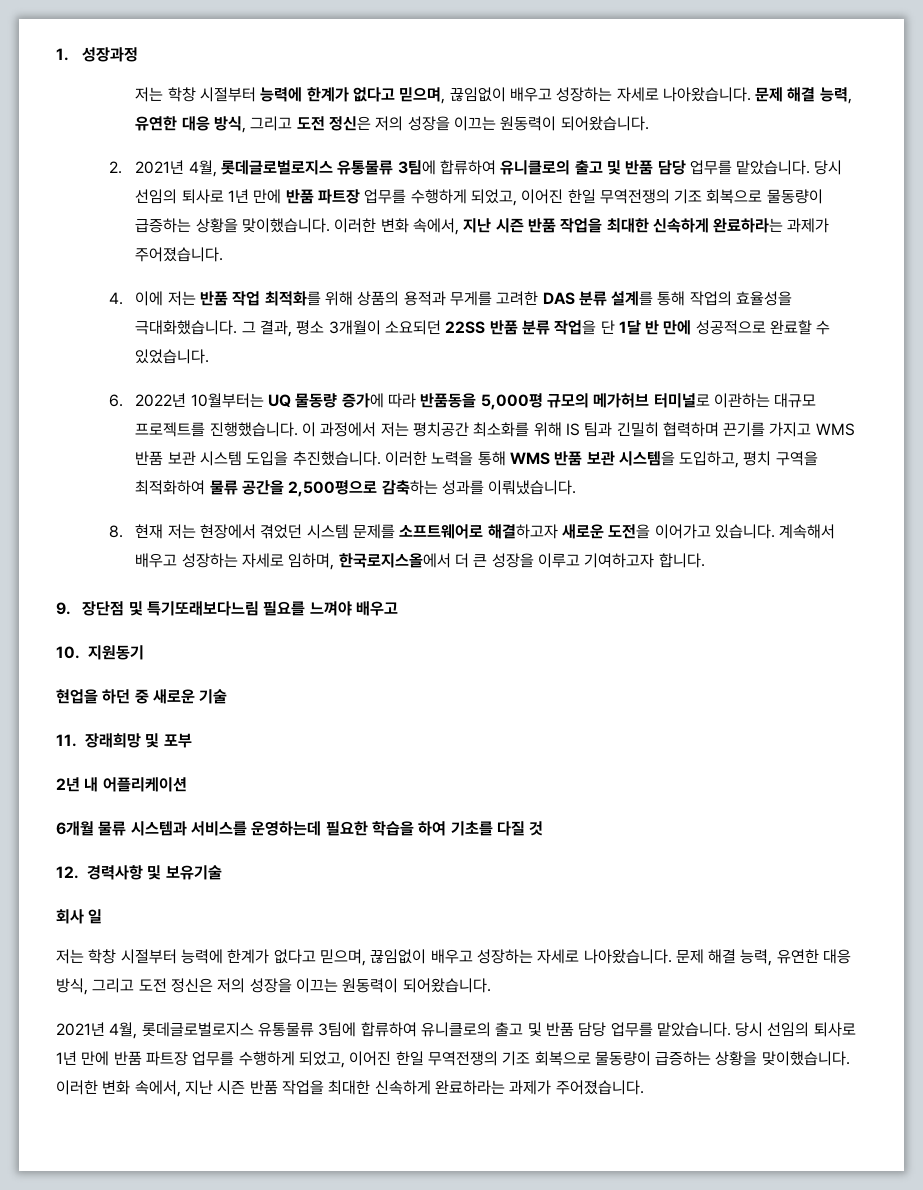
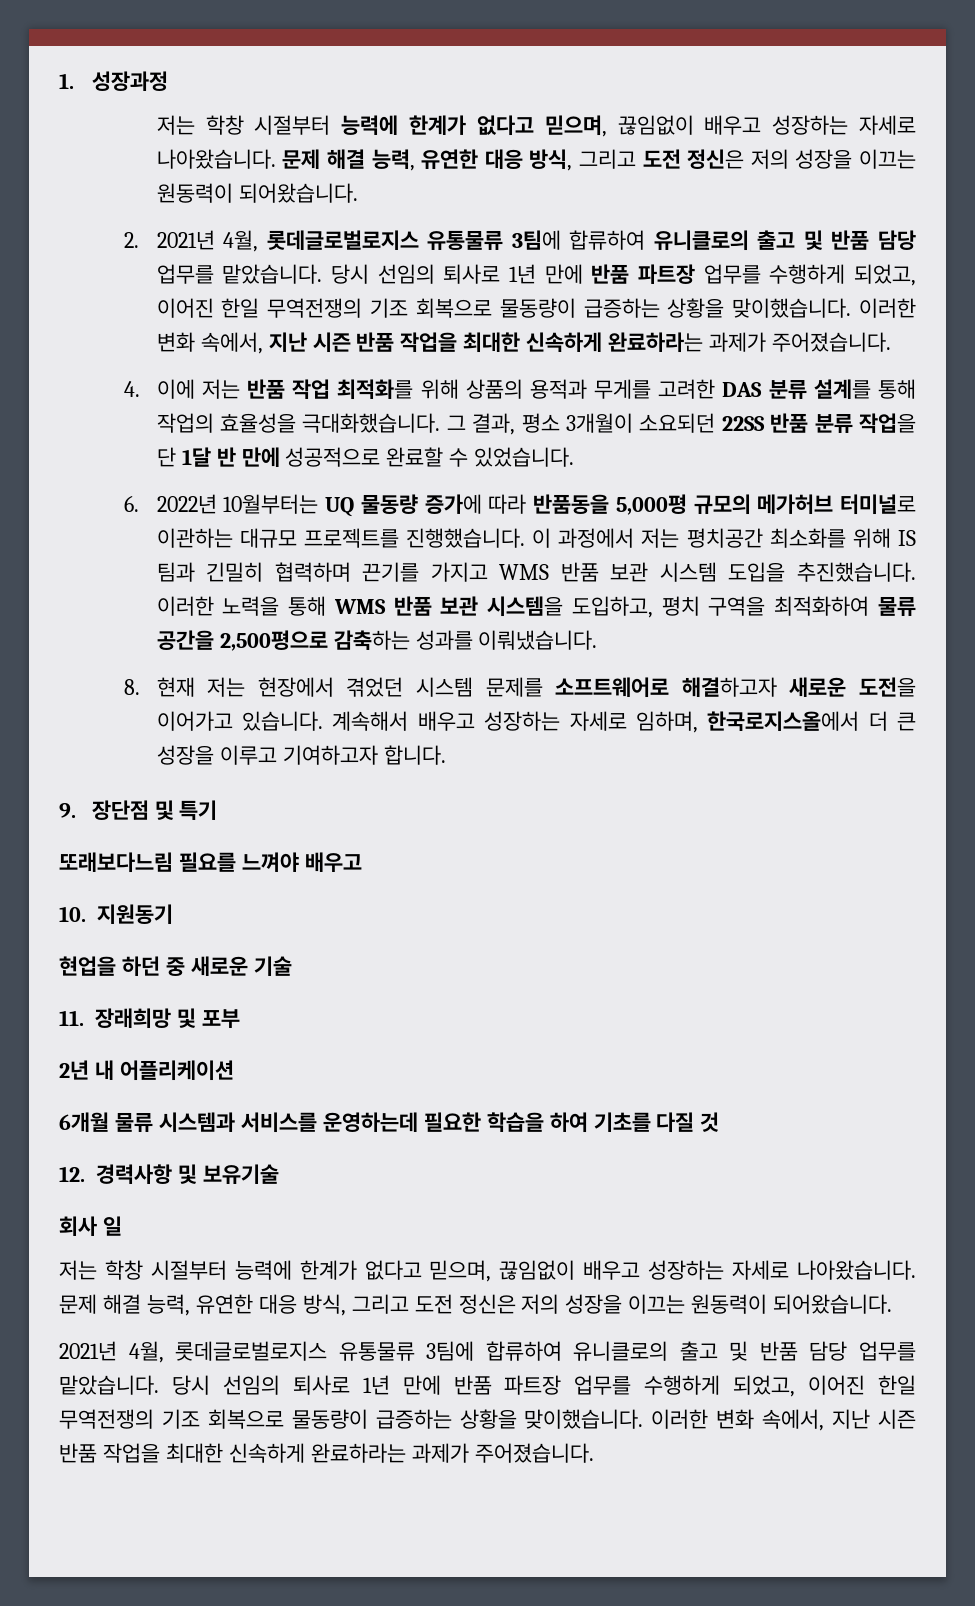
[147,601,260,616] 특기또래보다느림 -> [179,800,218,820] [59,852,173,873] 특기 // 또래보다느림

